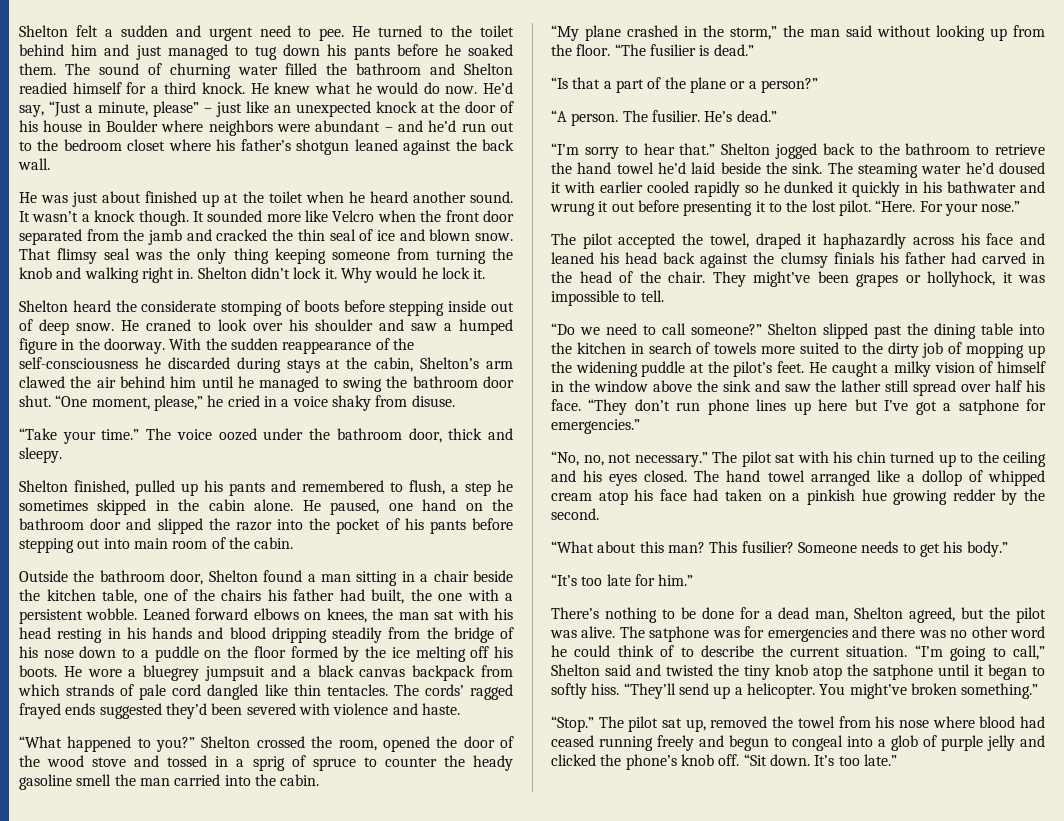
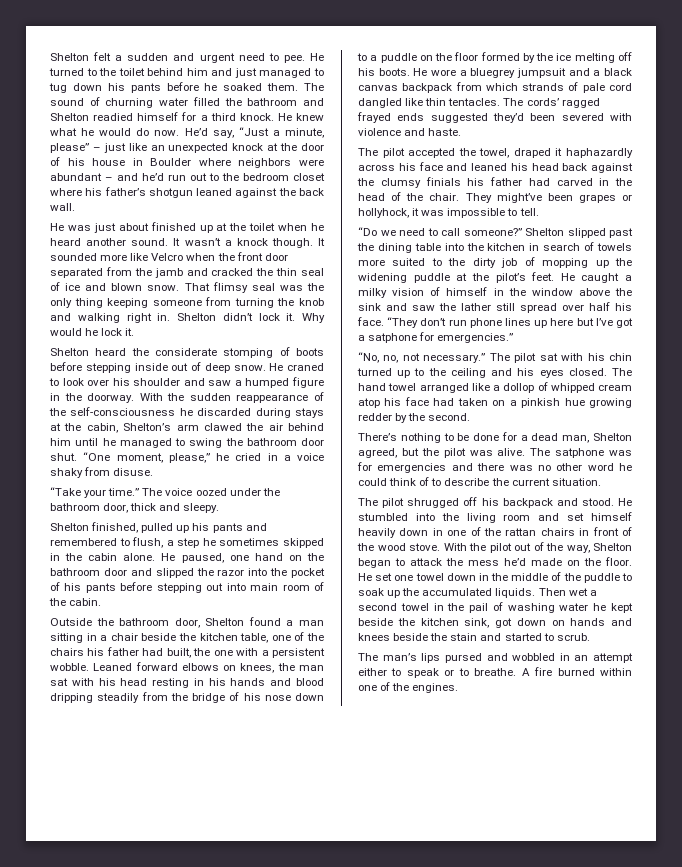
[19,736,515,752] [19,755,513,771] [19,774,320,790] [551,25,1045,41] [551,44,754,56] [551,77,818,93] [551,110,777,126] [551,143,1045,159] [551,162,1045,178] [551,181,1045,197] [550,200,1021,216] // “What happened to you?” Shelton crossed the room, opened the door of the wood stove and tossed in a sprig of spruce to counter the heady gasoline smell the man carried into the cabin. // “My plane crashed in the storm,” the man said without looking up from the floor. “The fusilier is dead.” // “Is that a part of the plane or a person?” // “A person. The fusilier. He’s dead.” // “I’m sorry to hear that.” Shelton jogged back to the bathroom to retrieve the hand towel he’d laid beside the sink. The steaming water he’d doused it with earlier cooled rapidly so he dunked it quickly in his bathwater and wrung it out before presenting it to the lost pilot. “Here. For your nose.” -> (462, 132) none
[551,541,1008,557] [551,574,694,586] // “What about this man? This fusilier? Someone needs to get his body.” // “It’s too late for him.” -> (471, 417) none
[914,645,1045,661] [551,664,1045,680] [551,683,1039,699] [551,716,1045,732] [551,735,1045,751] [551,754,897,770] “I’m going to call,” Shelton said and twisted the tiny knob atop the satphone until it began to softly hiss. “They’ll send up a helicopter. You might’ve broken something.” // “Stop.” The pilot sat up, removed the towel from his nose where blood had ceased running freely and begun to congeal into a glob of purple jelly and clicked the phone’s knob off. “Sit down. It’s too late.” -> [358,497,632,508] [358,512,632,523] [358,527,632,538] [357,542,632,553] [358,557,632,568] [358,572,632,583] [358,588,597,598] [358,602,633,613] [358,618,632,628] [358,633,590,641] [358,653,633,663] [358,667,632,678] [358,682,459,693] // The pilot shrugged off his backpack and stood. He stumbled into the living room and set himself heavily down in one of the rattan chairs in front of the wood stove. With the pilot out of the way, Shelton began to attack the mess he’d made on the floor. He set one towel down in the middle of the puddle to soak up the accumulated liquids. Then wet a second towel in the pail of washing water he kept beside the kitchen sink, got down on hands and knees beside the stain and started to scrub. // The man’s lips pursed and wobbled in an attempt either to speak or to breathe. A fire burned within one of the engines.

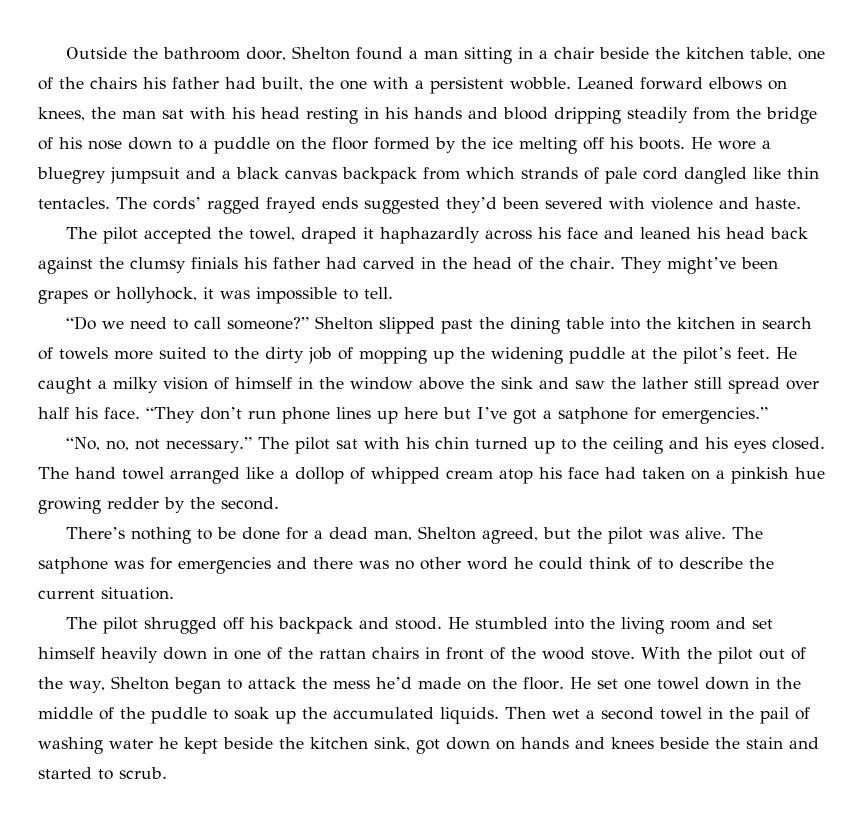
[50,52,324,63] [49,68,324,78] [49,82,324,93] [50,97,324,108] [50,112,324,121] [50,127,324,138] [50,143,324,153] [50,157,324,168] [50,173,325,181] [50,187,324,198] [50,203,75,211] [50,222,324,233] [50,238,325,248] [50,252,288,261] [50,267,324,278] [50,282,324,293] [50,297,324,308] [50,313,325,323] [50,328,135,336] [50,347,324,358] [50,362,324,373] [49,377,324,388] [50,392,324,403] [49,407,324,418] [50,423,324,433] [50,438,324,448] [50,452,324,463] [50,467,154,478] [50,487,280,498] [50,503,220,513] [50,522,267,533] [50,537,324,548] [50,553,324,563] [50,568,325,578] [50,582,325,593] [49,598,102,606] Shelton felt a sudden and urgent need to pee. He turned to the toilet behind him and just managed to tug down his pants before he soaked them. The sound of churning water filled the bathroom and Shelton readied himself for a third knock. He knew what he would do now. He’d say, “Just a minute, please” – just like an unexpected knock at the door of his house in Boulder where neighbors were abundant – and he’d run out to the bedroom closet where his father’s shotgun leaned against the back wall. // He was just about finished up at the toilet when he heard another sound. It wasn’t a knock though. It sounded more like Velcro when the front door separated from the jamb and cracked the thin seal of ice and blown snow. That flimsy seal was the only thing keeping someone from turning the knob and walking right in. Shelton didn’t lock it. Why would he lock it. // Shelton heard the considerate stomping of boots before stepping inside out of deep snow. He craned to look over his shoulder and saw a humped figure in the doorway. With the sudden reappearance of the self-consciousness he discarded during stays at the cabin, Shelton’s arm clawed the air behind him until he managed to swing the bathroom door shut. “One moment, please,” he cried in a voice shaky from disuse. // “Take your time.” The voice oozed under the bathroom door, thick and sleepy. // Shelton finished, pulled up his pants and remembered to flush, a step he sometimes skipped in the cabin alone. He paused, one hand on the bathroom door and slipped the razor into the pocket of his pants before stepping out into main room of the cabin. // -> (65, 53) none
[358,653,633,663] [358,667,632,678] [358,682,459,693] // The man’s lips pursed and wobbled in an attempt either to speak or to breathe. A fire burned within one of the engines. -> (167, 773) none

